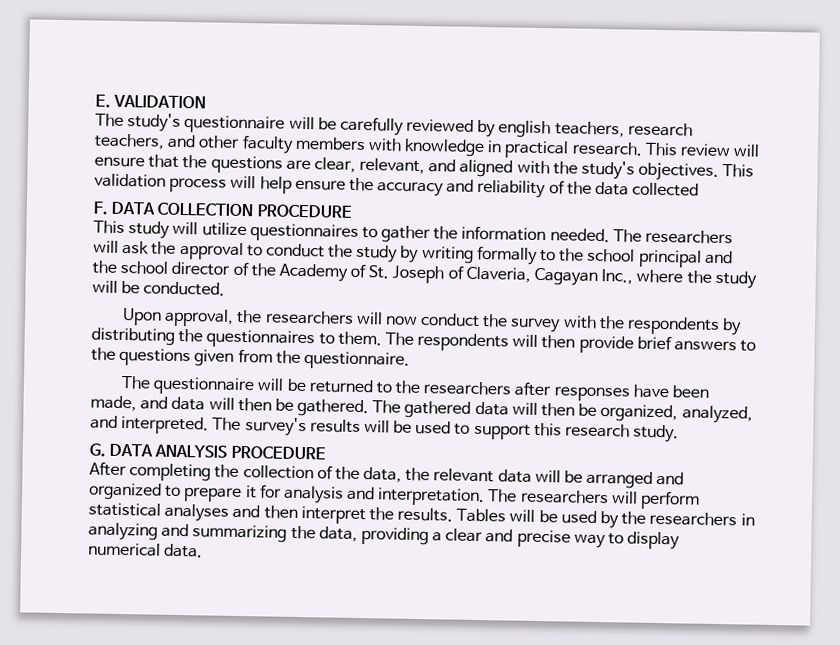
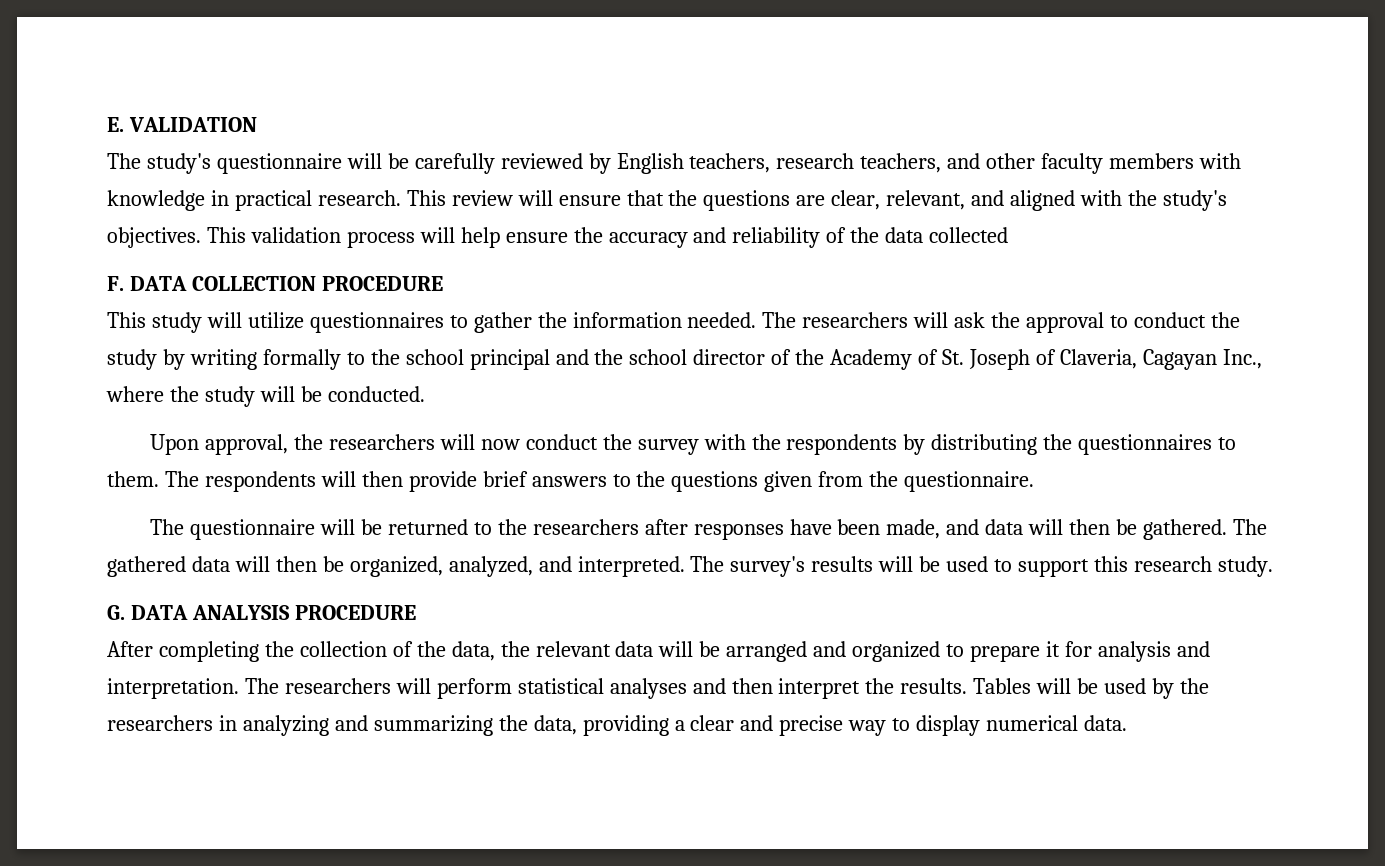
[498,120,552,139] english -> [616,153,684,174] English

